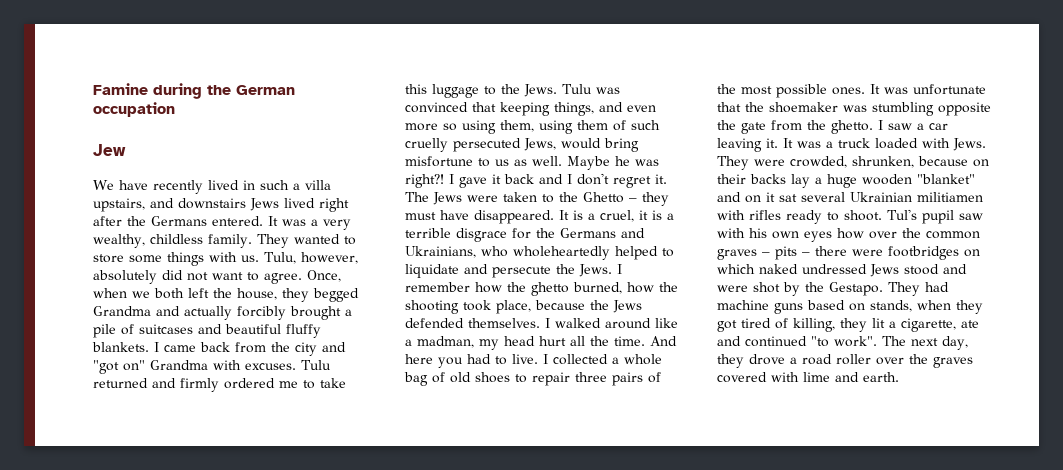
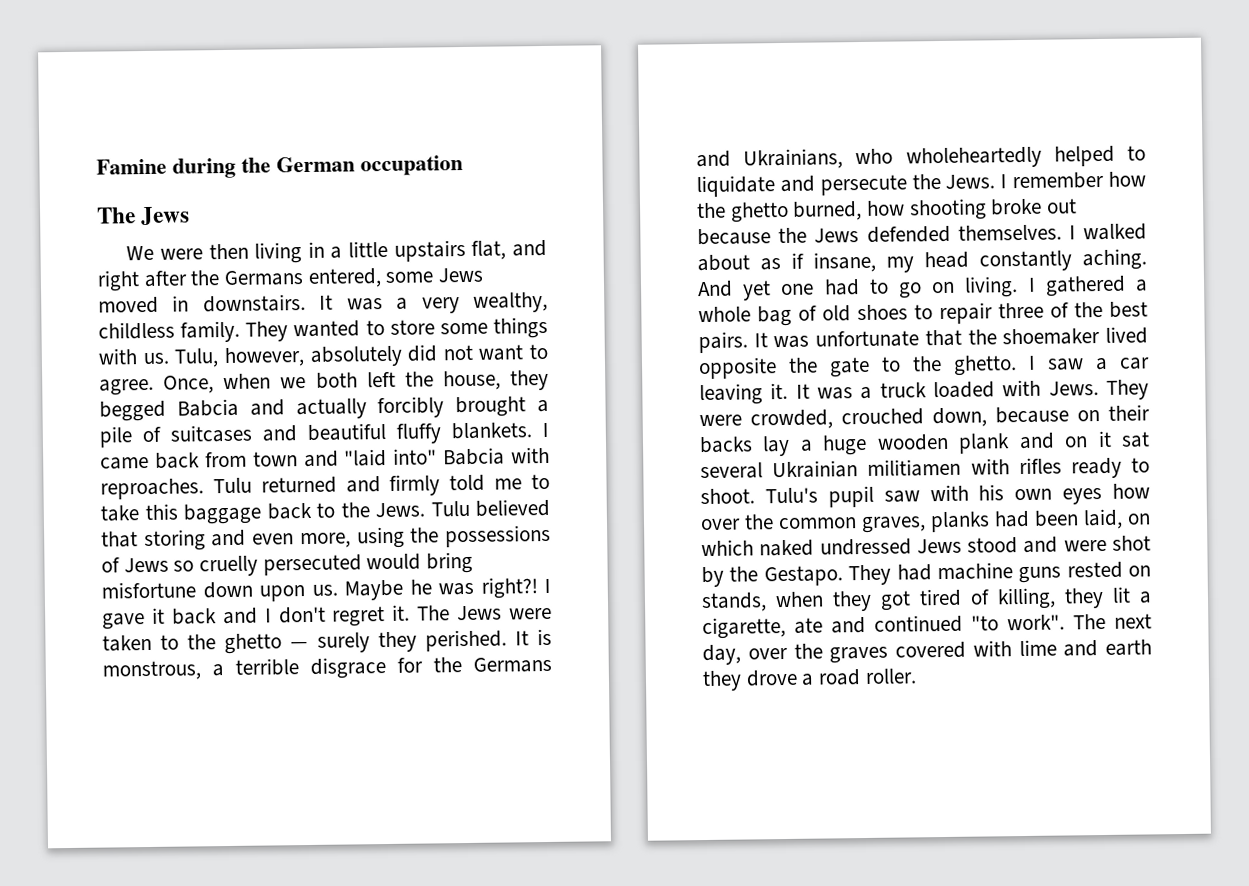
[93,144,126,156] Jew -> [97,206,191,226] The Jews
[119,180,331,194] [93,198,349,212] [93,216,263,226] have recently lived in such a villa upstairs, and downstairs Jews lived right after the Germans entered. -> [159,239,547,264] [97,267,484,292] [98,294,306,314] were then living in a little upstairs flat, and right after the Germans entered, some Jews moved in downstairs.
[93,306,151,316] Grandma -> [176,398,239,417] Babcia
[271,342,346,356] [93,360,296,374] the city and "got on" Grandma with excuses. -> [252,446,550,468] [100,478,204,500] town and "laid into" Babcia with reproaches.
[224,378,275,389] ordered -> [449,474,486,492] told
[432,84,479,98] luggage -> [183,502,312,525] baggage back
[595,87,620,94] [405,102,656,116] [405,120,660,134] was convinced that keeping things, and even more so using them, using them of such -> [475,498,550,517] [101,524,551,552] [101,557,195,573] believed that storing and even more, using the possessions of Jews so
[524,138,556,151] Jews, -> (362, 565) none
[478,156,562,167] to us as well. -> [202,581,338,602] down upon us.
[583,192,669,206] [405,210,662,224] Ghetto – they must have disappeared. It is a cruel, it is -> [224,628,552,655] [102,660,201,681] ghetto — surely they perished. It is monstrous,
[659,282,678,292] [405,300,531,314] the shooting took place, -> [908,198,1078,221] shooting broke out
[605,318,678,329] [405,336,677,350] [405,354,608,368] around like a madman, my head hurt all the time. And here you had to live. I collected -> [697,248,1147,273] [697,275,1126,301] about as if insane, my head constantly aching. And yet one had to go on living. I gathered
[612,372,643,386] pairs -> (1044, 310) none
[741,84,865,98] most possible ones. -> [1109,301,1148,318] [698,331,748,354] best pairs.
[843,102,934,116] was stumbling -> [1105,326,1148,344] lived
[771,120,802,131] from -> [881,356,901,372] to
[852,156,914,168] shrunken, -> [841,407,987,428] crouched down,
[917,174,975,184] "blanket" -> [958,433,1011,454] plank
[887,209,917,220] Tul's -> [764,487,818,504] Tulu's
[717,246,959,260] graves – pits – there were footbridges -> [861,508,1123,534] graves, planks had been laid,
[807,300,845,310] based -> [1066,561,1123,579] rested
[717,354,871,368] they drove a road roller -> (741, 655) none
[863,372,899,382] earth. -> [1105,639,1152,656] [702,668,917,692] earth they drove a road roller.

